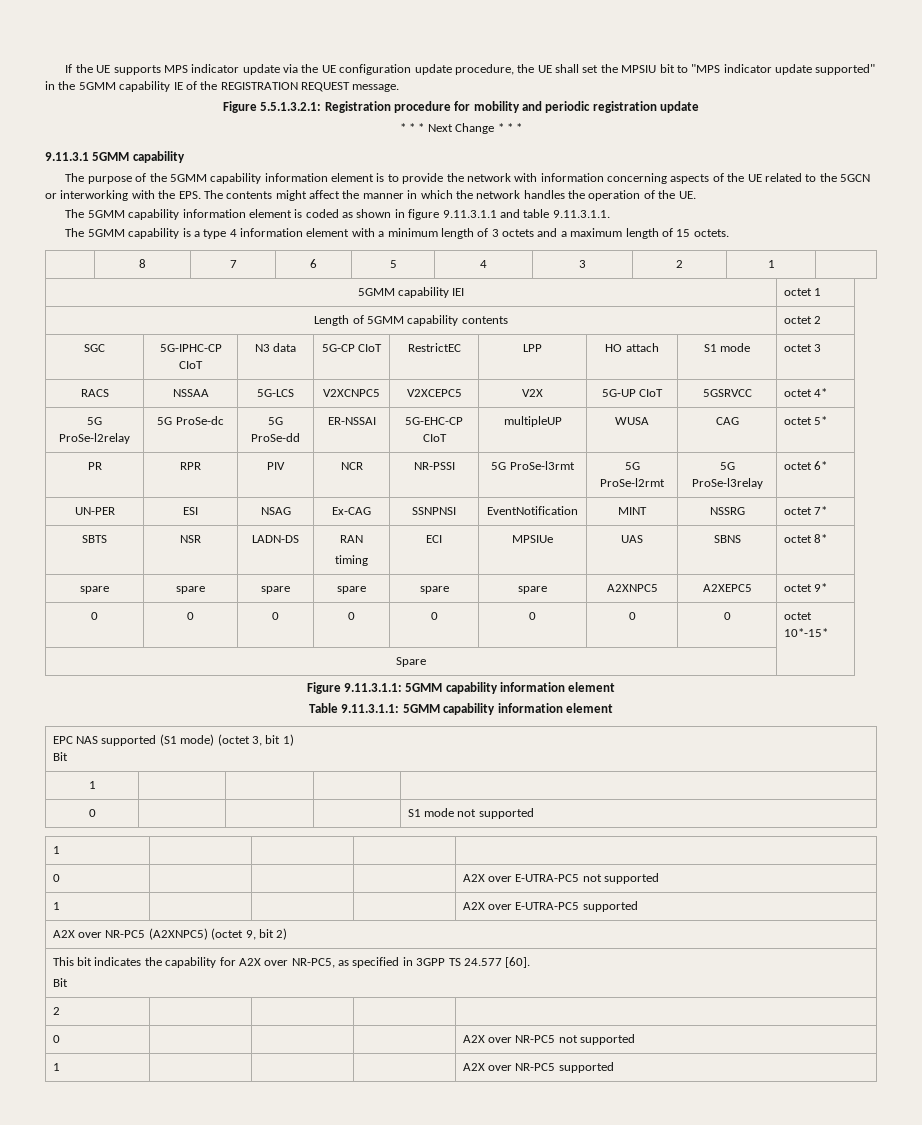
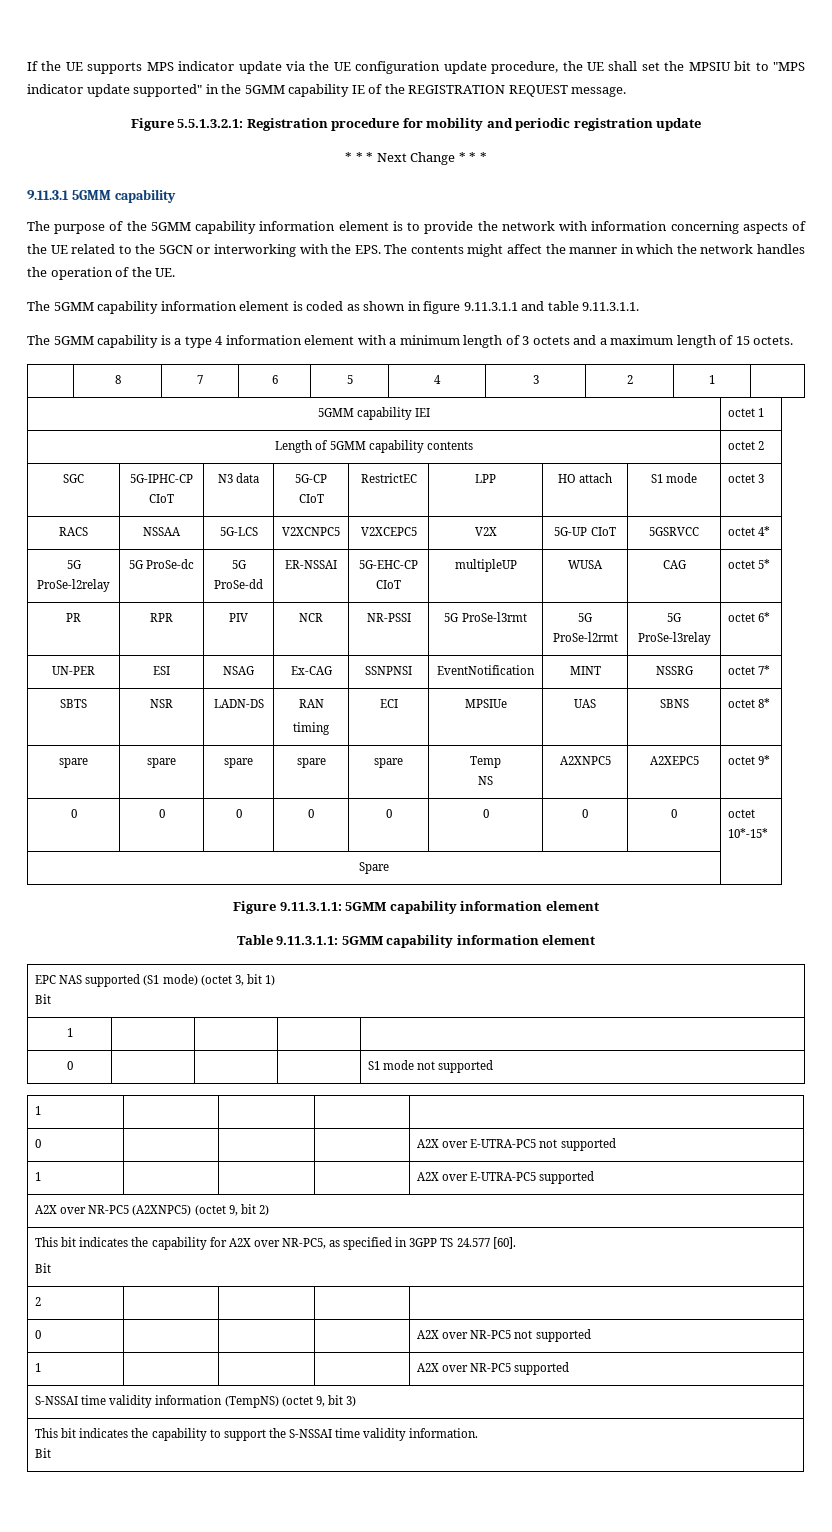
[518,586,547,594] spare -> [470,756,501,768] [478,776,493,785] Temp // NS
(614, 1067) none -> [35,1395,356,1408] [35,1428,479,1441] [35,1448,52,1458] // S-NSSAI time validity information (TempNS) (octet 9, bit 3) // This bit indicates the capability to support the S-NSSAI time validity information. // Bit

